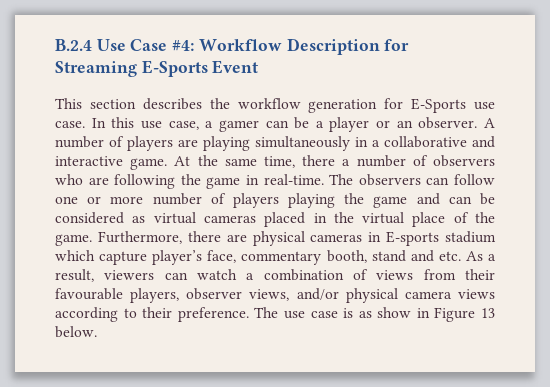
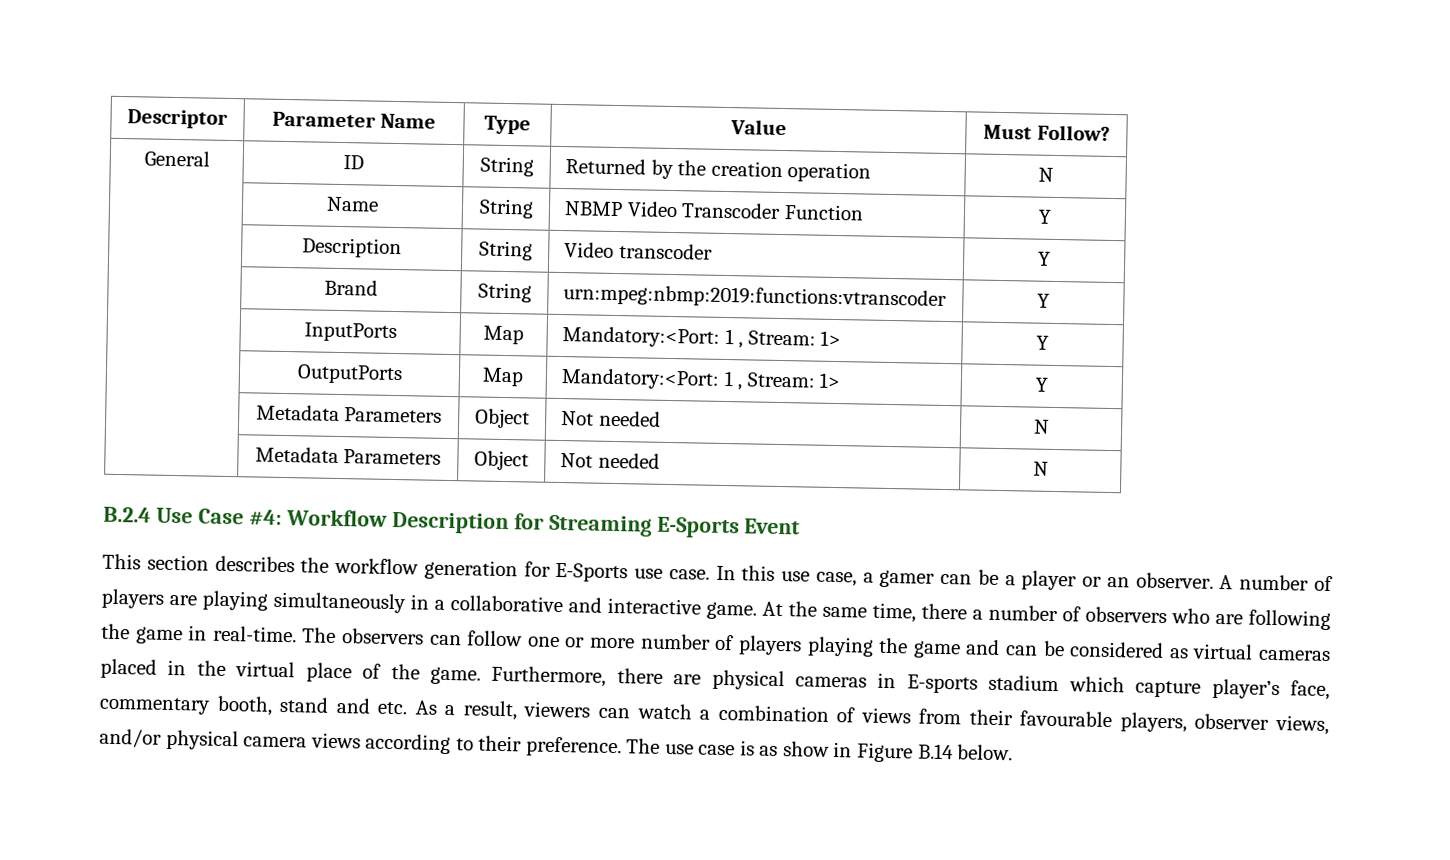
(55, 45) none -> [127,109,228,129] [271,111,437,129] [484,115,531,135] [729,119,787,136] [983,124,1110,141] [143,150,210,167] [342,155,364,170] [479,156,534,177] [565,158,872,183] [1037,167,1054,182] [326,196,379,212] [478,198,534,219] [564,201,864,221] [1038,209,1052,224] [302,237,402,259] [478,240,533,261] [564,242,713,260] [1038,251,1051,266] [324,279,378,296] [477,282,532,303] [563,284,948,311] [1037,293,1050,308] [303,322,397,343] [483,325,524,345] [562,326,842,349] [1036,335,1049,350] [296,364,403,385] [482,367,524,387] [561,368,842,391] [1035,377,1048,392] [255,404,443,423] [475,408,530,429] [561,410,661,427] [1032,419,1050,434] [254,446,442,465] [474,450,529,471] [560,452,660,469] [1032,461,1049,476] Descriptor | Parameter Name | Type | Value | Must Follow? // General | ID | String | Returned by the creation operation | N // | Name | String | NBMP Video Transcoder Function | Y // | Description | String | Video transcoder | Y // | Brand | String | urn:mpeg:nbmp:2019:functions:vtranscoder | Y // | InputPorts | Map | Mandatory:<Port: 1 , Stream: 1> | Y // | OutputPorts | Map | Mandatory:<Port: 1 , Stream: 1> | Y // | Metadata Parameters | Object | Not needed | N // | Metadata Parameters | Object | Not needed | N //
[480,308,495,318] 13 -> [917,743,954,760] B.14

